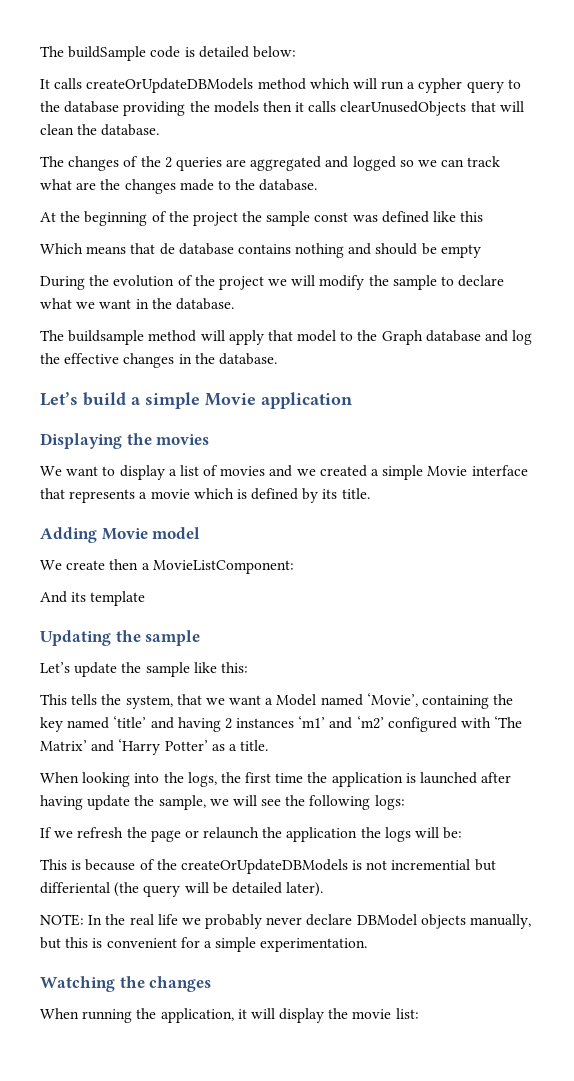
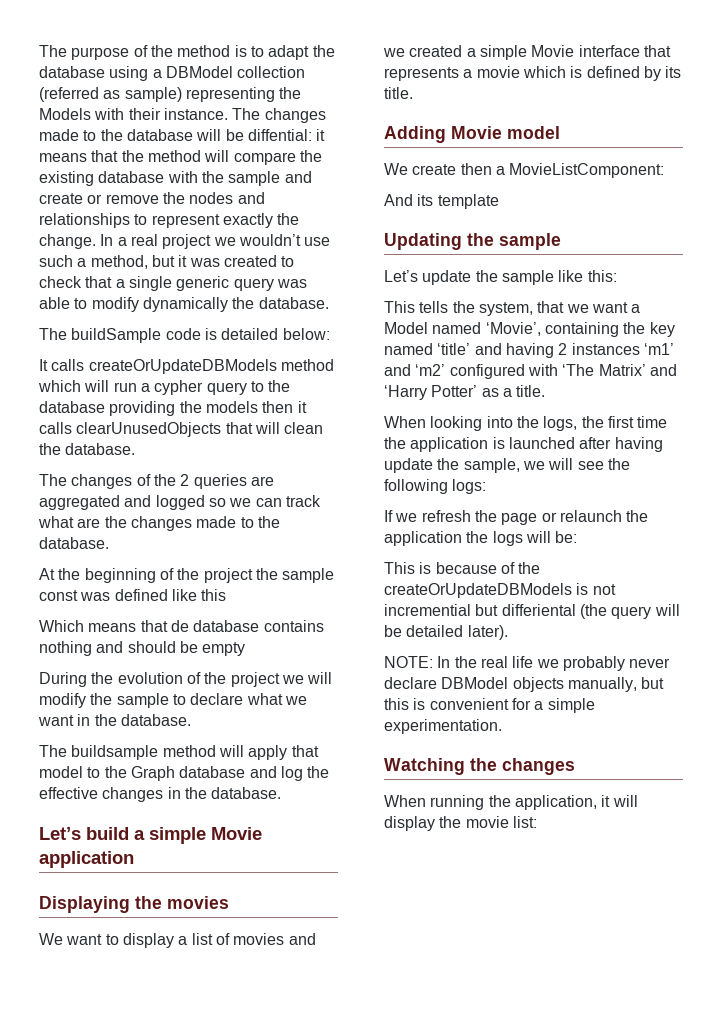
[40,46,64,57] The -> [39,45,335,60] [39,66,306,81] [39,87,302,102] [39,108,326,123] [39,129,326,141] [39,150,322,165] [39,171,312,186] [39,192,265,204] [39,213,300,228] [39,234,331,249] [39,255,295,269] [39,276,307,291] [39,297,329,312] [39,328,67,340] The purpose of the method is to adapt the database using a DBModel collection (referred as sample) representing the Models with their instance. The changes made to the database will be diffential: it means that the method will compare the existing database with the sample and create or remove the nodes and relationships to represent exactly the change. In a real project we wouldn’t use such a method, but it was created to check that a single generic query was able to modify dynamically the database. // The

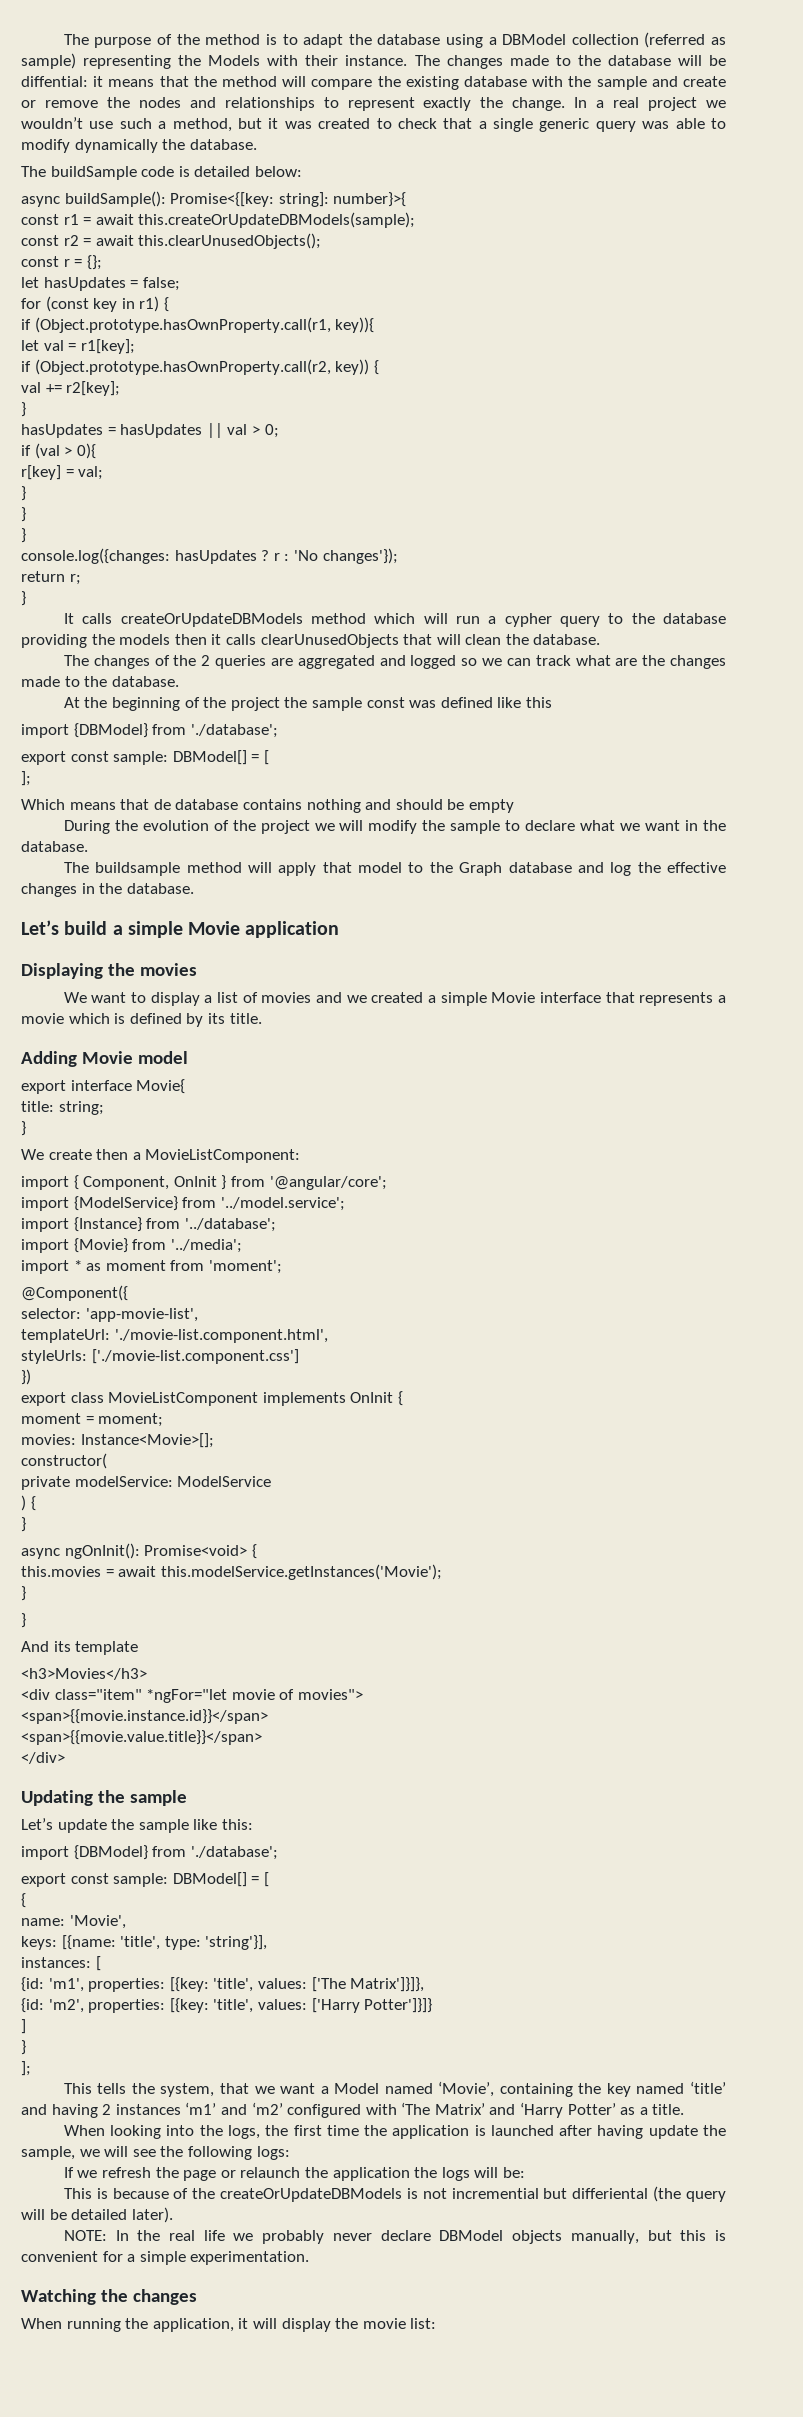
(330, 334) none -> [21,191,407,207] [21,212,416,228] [21,233,322,249] [21,255,102,270] [21,277,180,291] [21,296,169,312] [21,317,375,333] [21,339,135,354] [21,359,379,375] [21,381,121,396] [21,402,26,417] [21,423,279,438] [21,443,96,459] [21,465,104,480] [21,486,26,501] [21,507,26,522] [21,528,26,543] [21,548,398,564] [21,571,81,585] [21,591,26,606] // async buildSample(): Promise<{[key: string]: number}>{ // const r1 = await this.createOrUpdateDBModels(sample); // const r2 = await this.clearUnusedObjects(); // const r = {}; // let hasUpdates = false; // for (const key in r1) { // if (Object.prototype.hasOwnProperty.call(r1, key)){ // let val = r1[key]; // if (Object.prototype.hasOwnProperty.call(r2, key)) { // val += r2[key]; // } // hasUpdates = hasUpdates || val > 0; // if (val > 0){ // r[key] = val; // } // } // } // console.log({changes: hasUpdates ? r : 'No changes'}); // return r; // }
(227, 595) none -> [21,723,278,738] [21,750,269,765] [21,771,31,786] // import {DBModel} from './database'; // export const sample: DBModel[] = [ // ];
(560, 132) none -> [21,1079,186,1094] [21,1101,104,1115] [21,1121,26,1136] // export interface Movie{ // title: string; // }
[384,194,499,209] And its template -> [21,1175,387,1190] [21,1196,345,1211] [21,1217,276,1232] [21,1238,242,1253] [21,1260,282,1274] [21,1285,128,1301] [21,1308,198,1322] [21,1329,328,1343] [21,1349,299,1364] [21,1369,31,1385] [21,1391,403,1406] [21,1413,164,1427] [21,1433,214,1448] [21,1453,107,1469] [21,1476,272,1490] [21,1495,36,1511] [21,1517,26,1532] [21,1543,257,1559] [21,1564,442,1580] [21,1586,26,1601] [21,1613,26,1628] [21,1641,139,1655] [21,1668,147,1680] [21,1689,363,1703] [21,1709,268,1724] [21,1730,262,1745] [21,1752,65,1764] import { Component, OnInit } from '@angular/core'; // import {ModelService} from '../model.service'; // import {Instance} from '../database'; // import {Movie} from '../media'; // import * as moment from 'moment'; // @Component({ // selector: 'app-movie-list', // templateUrl: './movie-list.component.html', // styleUrls: ['./movie-list.component.css'] // }) // export class MovieListComponent implements OnInit { // moment = moment; // movies: Instance<Movie>[]; // constructor( // private modelService: ModelService // ) { // } // async ngOnInit(): Promise<void> { // this.movies = await this.modelService.getInstances('Movie'); // } // } // And its template // <h3>Movies</h3> // <div class="item" *ngFor="let movie of movies"> // <span>{{movie.instance.id}}</span> // <span>{{movie.value.title}}</span> // </div>
(617, 276) none -> [21,1845,278,1860] [21,1872,269,1887] [21,1893,26,1908] [21,1915,126,1929] [21,1935,268,1950] [21,1956,101,1971] [21,1977,425,1992] [21,1998,433,2013] [21,2019,26,2034] [21,2040,26,2055] [21,2061,31,2076] // import {DBModel} from './database'; // export const sample: DBModel[] = [ // { // name: 'Movie', // keys: [{name: 'title', type: 'string'}], // instances: [ // {id: 'm1', properties: [{key: 'title', values: ['The Matrix']}]}, // {id: 'm2', properties: [{key: 'title', values: ['Harry Potter']}]} // ] // } // ];

